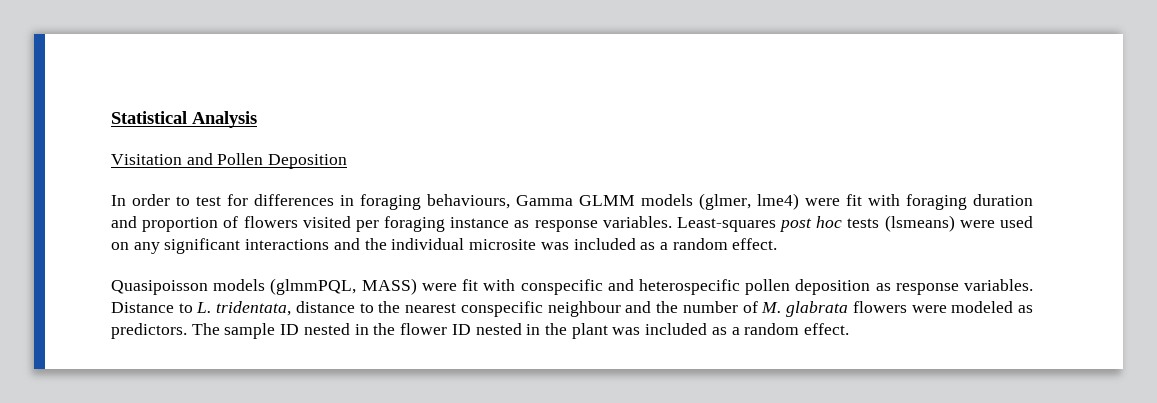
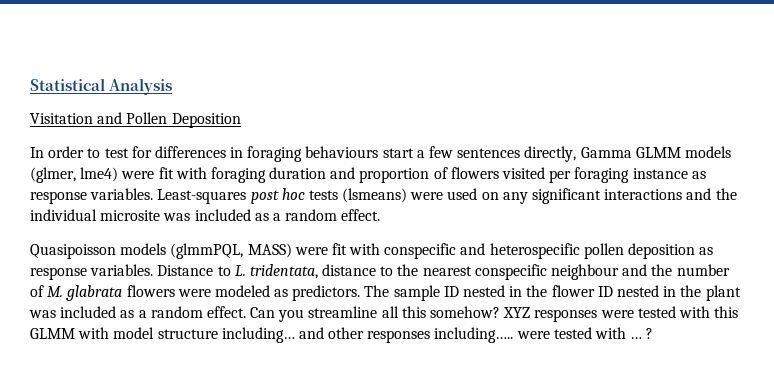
[427,194,510,209] behaviours, -> [305,146,577,162] behaviours start a few sentences directly,
(850, 329) none -> [250,306,739,322] [30,327,654,343] Can you streamline all this somehow? XYZ responses were tested with this GLMM with model structure including… and other responses including….. were tested with … ?

